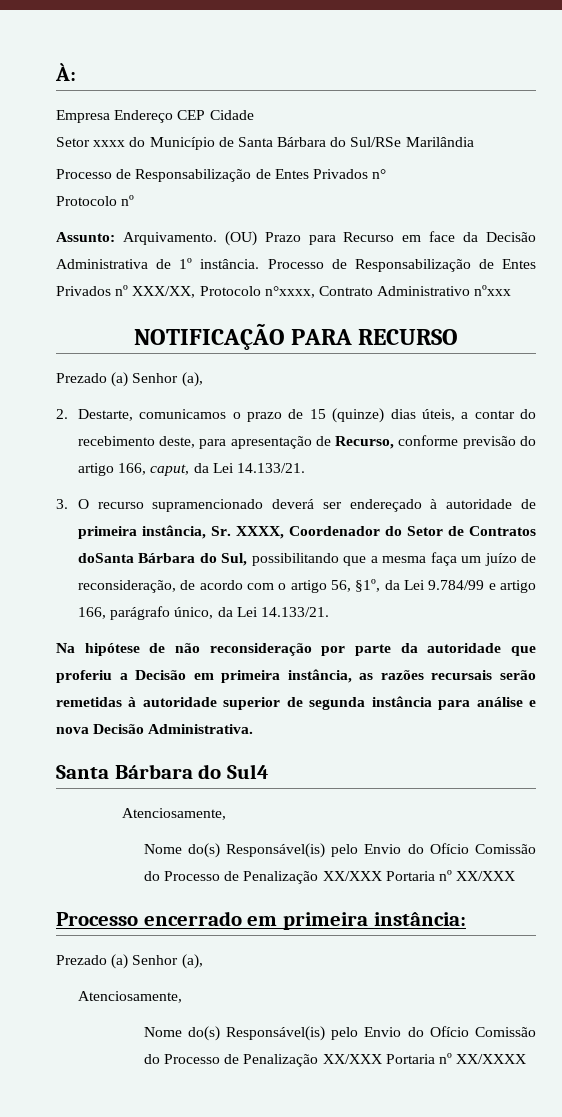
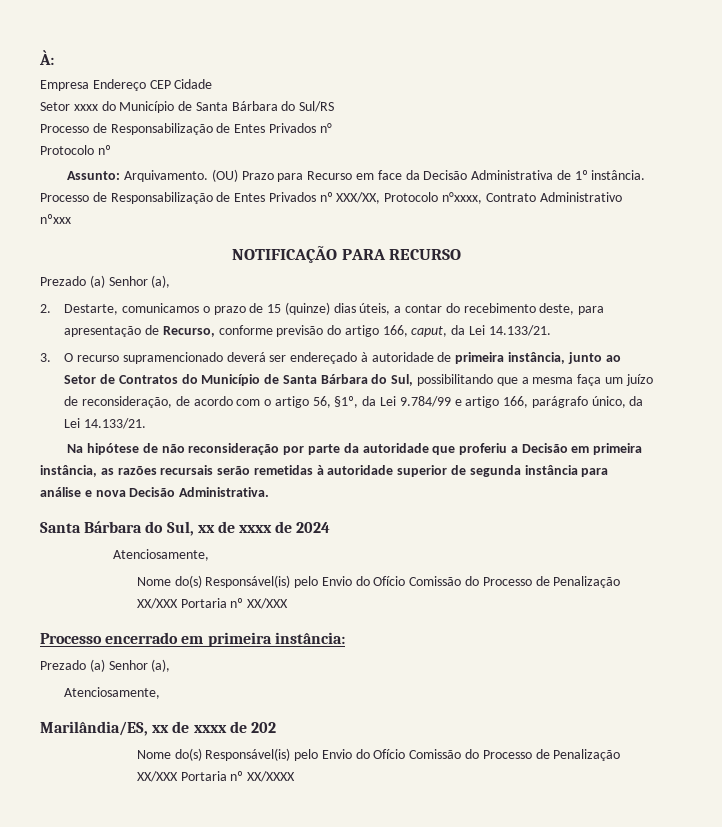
[350,137,474,147] Sul/RSe Marilândia -> [299,101,335,112] Sul/RS
[210,526,536,539] [77,553,134,563] Sr. XXXX, Coordenador do Setor de Contratos doSanta -> [567,352,621,364] [64,374,317,386] junto ao Setor de Contratos do Município de Santa
[227,764,270,779] Sul4 -> [166,521,331,536] Sul, xx de xxxx de 2024
(182, 997) none -> [40,721,276,736] // Marilândia/ES, xx de xxxx de 202

